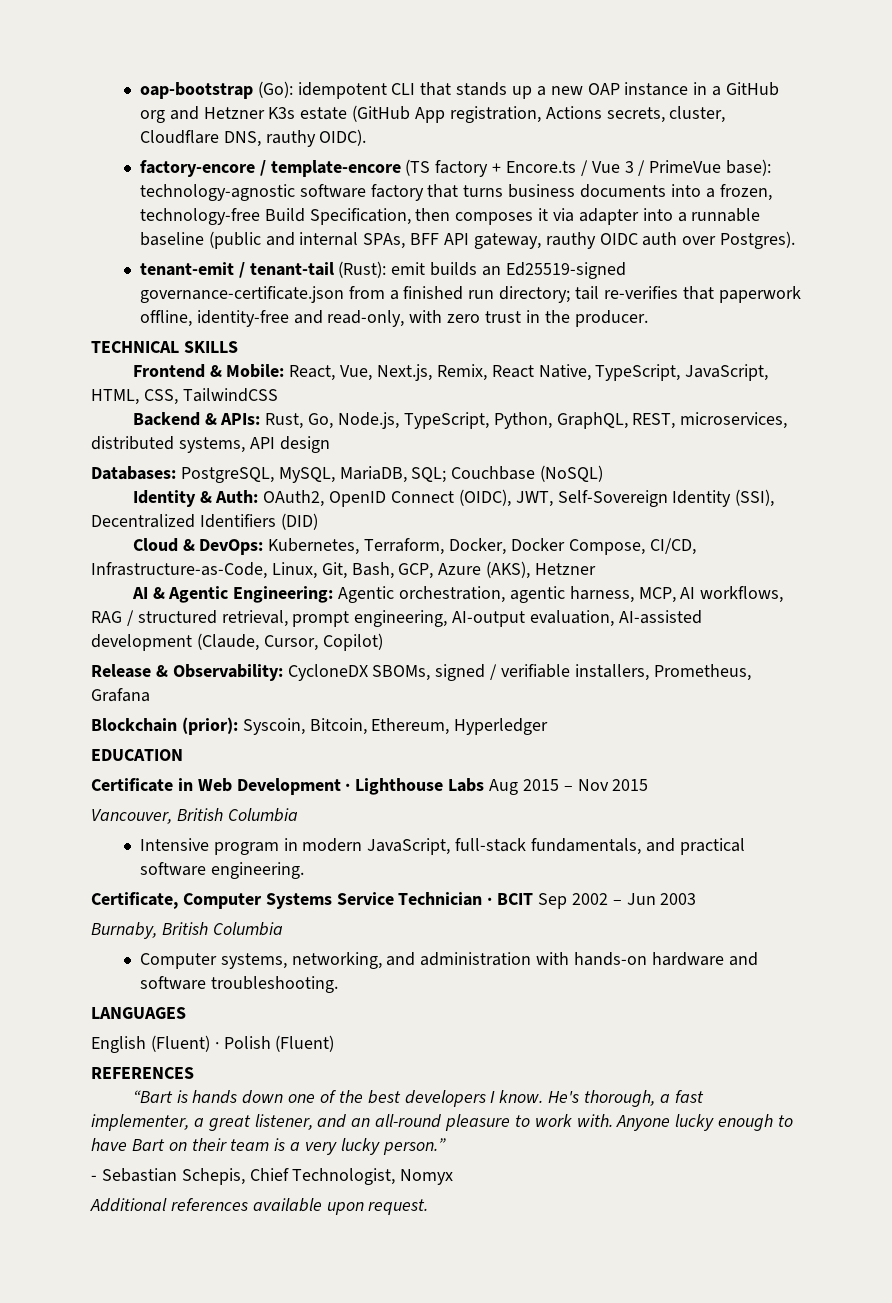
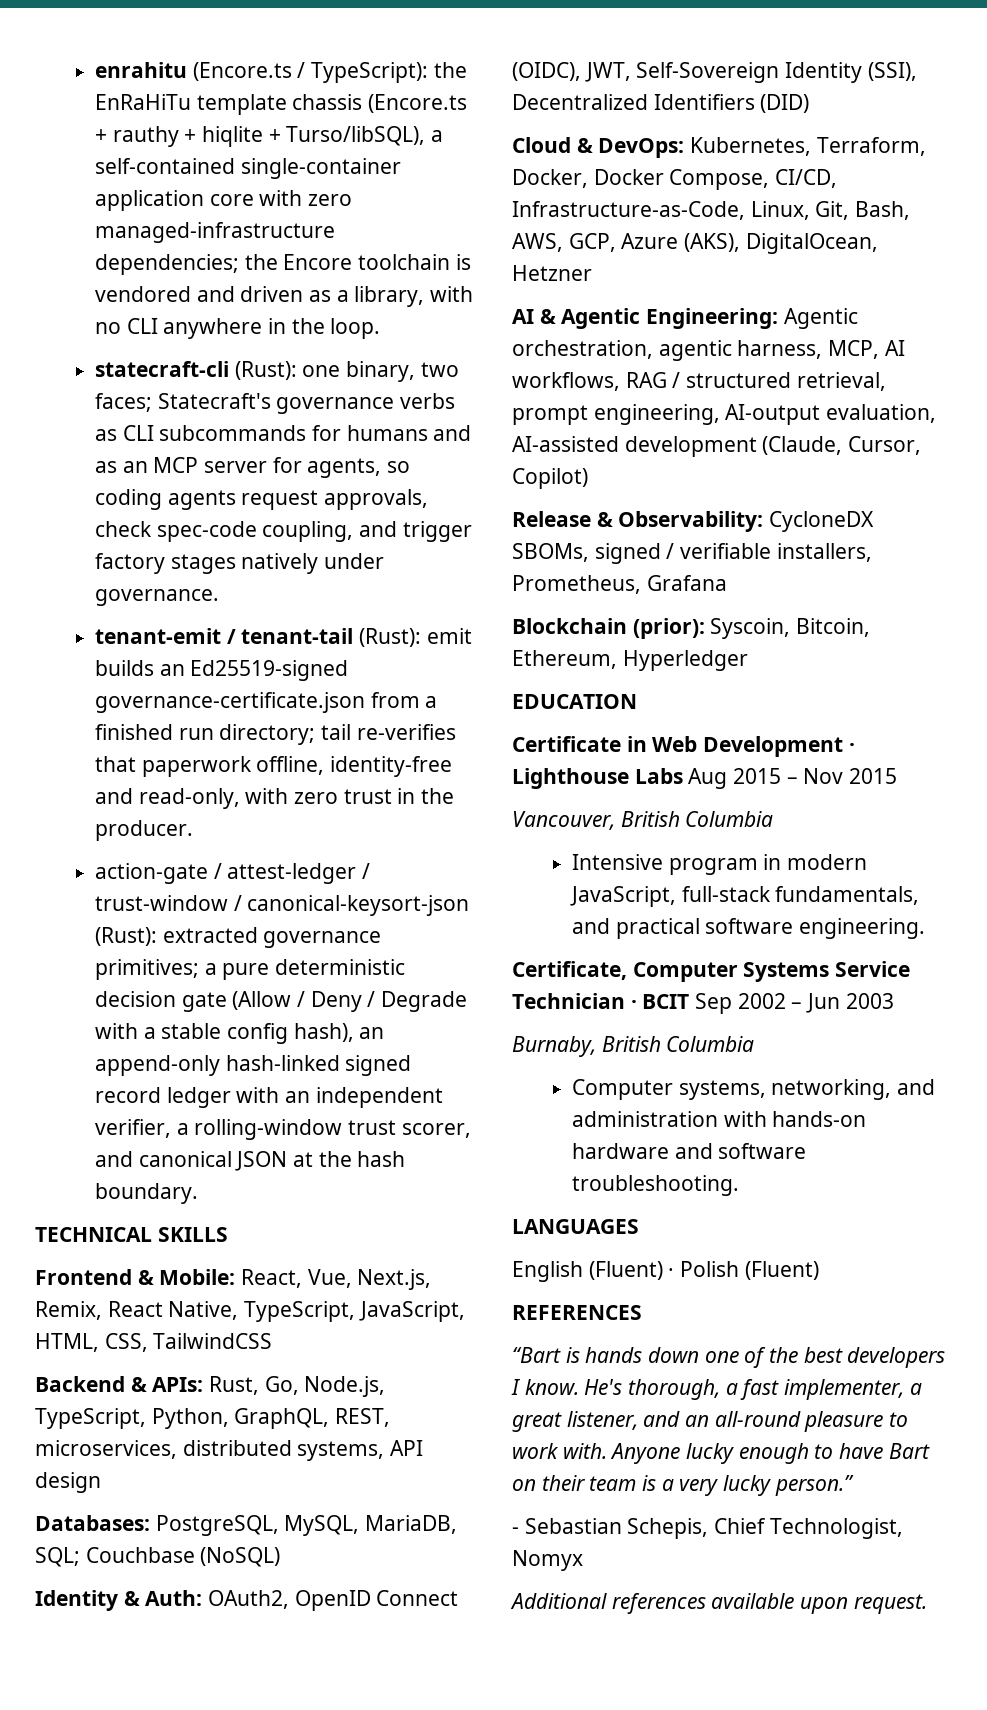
[139,81,779,99] [139,105,726,123] [139,129,367,147] [139,159,772,177] [139,184,772,201] [139,208,761,225] [139,231,796,249] oap-bootstrap (Go): idempotent CLI that stands up a new OAP instance in a GitHub org and Hetzner K3s estate (GitHub App registration, Actions secrets, cluster, Cloudflare DNS, rauthy OIDC). // factory-encore / template-encore (TS factory + Encore.ts / Vue 3 / PrimeVue base): technology-agnostic software factory that turns business documents into a frozen, technology-free Build Specification, then composes it via adapter into a runnable baseline (public and internal SPAs, BFF API gateway, rauthy OIDC auth over Postgres). -> [94,62,467,83] [94,94,467,115] [94,126,443,147] [94,158,401,179] [94,190,352,211] [94,222,335,243] [94,254,471,275] [94,286,473,307] [94,318,381,339] [94,361,459,382] [94,393,455,414] [94,425,472,441] [94,457,410,478] [94,489,428,510] [94,521,472,542] [94,553,384,574] [94,589,219,606] enrahitu (Encore.ts / TypeScript): the EnRaHiTu template chassis (Encore.ts + rauthy + hiqlite + Turso/libSQL), a self-contained single-container application core with zero managed-infrastructure dependencies; the Encore toolchain is vendored and driven as a library, with no CLI anywhere in the loop. // statecraft-cli (Rust): one binary, two faces; Statecraft's governance verbs as CLI subcommands for humans and as an MCP server for agents, so coding agents request approvals, check spec-code coupling, and trigger factory stages natively under governance.
(648, 318) none -> [94,863,370,884] [94,895,470,916] [94,927,382,948] [94,959,405,980] [94,991,467,1012] [94,1023,385,1044] [94,1055,412,1076] [94,1087,443,1108] [94,1119,471,1140] [94,1151,406,1171] [94,1183,198,1204] // action-gate / attest-ledger / trust-window / canonical-keysort-json (Rust): extracted governance primitives; a pure deterministic decision gate (Allow / Deny / Degrade with a stable config hash), an append-only hash-linked signed record ledger with an independent verifier, a rolling-window trust scorer, and canonical JSON at the hash boundary.
(394, 570) none -> [512,233,563,252] AWS,
(531, 570) none -> [745,233,878,254] DigitalOcean,

